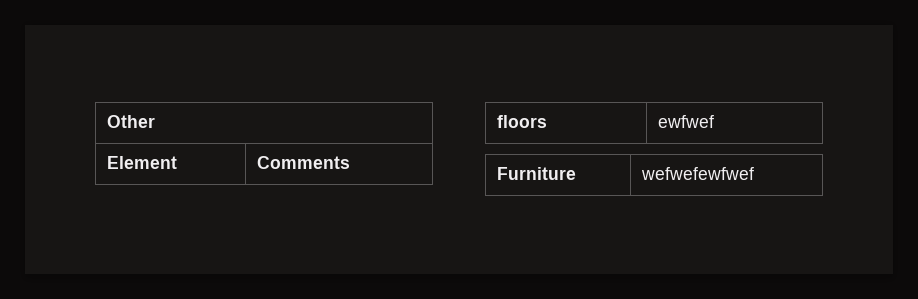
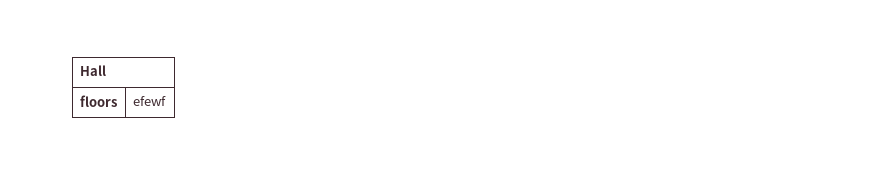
[106,115,155,128] [106,156,177,169] [256,156,350,169] [496,115,547,128] [657,115,714,128] [496,167,576,180] [640,167,754,180] Other // Element | Comments // floors | ewfwef // Furniture | wefwefewfwef -> [79,65,106,76] [79,95,117,107] [132,96,166,106] Hall // floors | efewf

